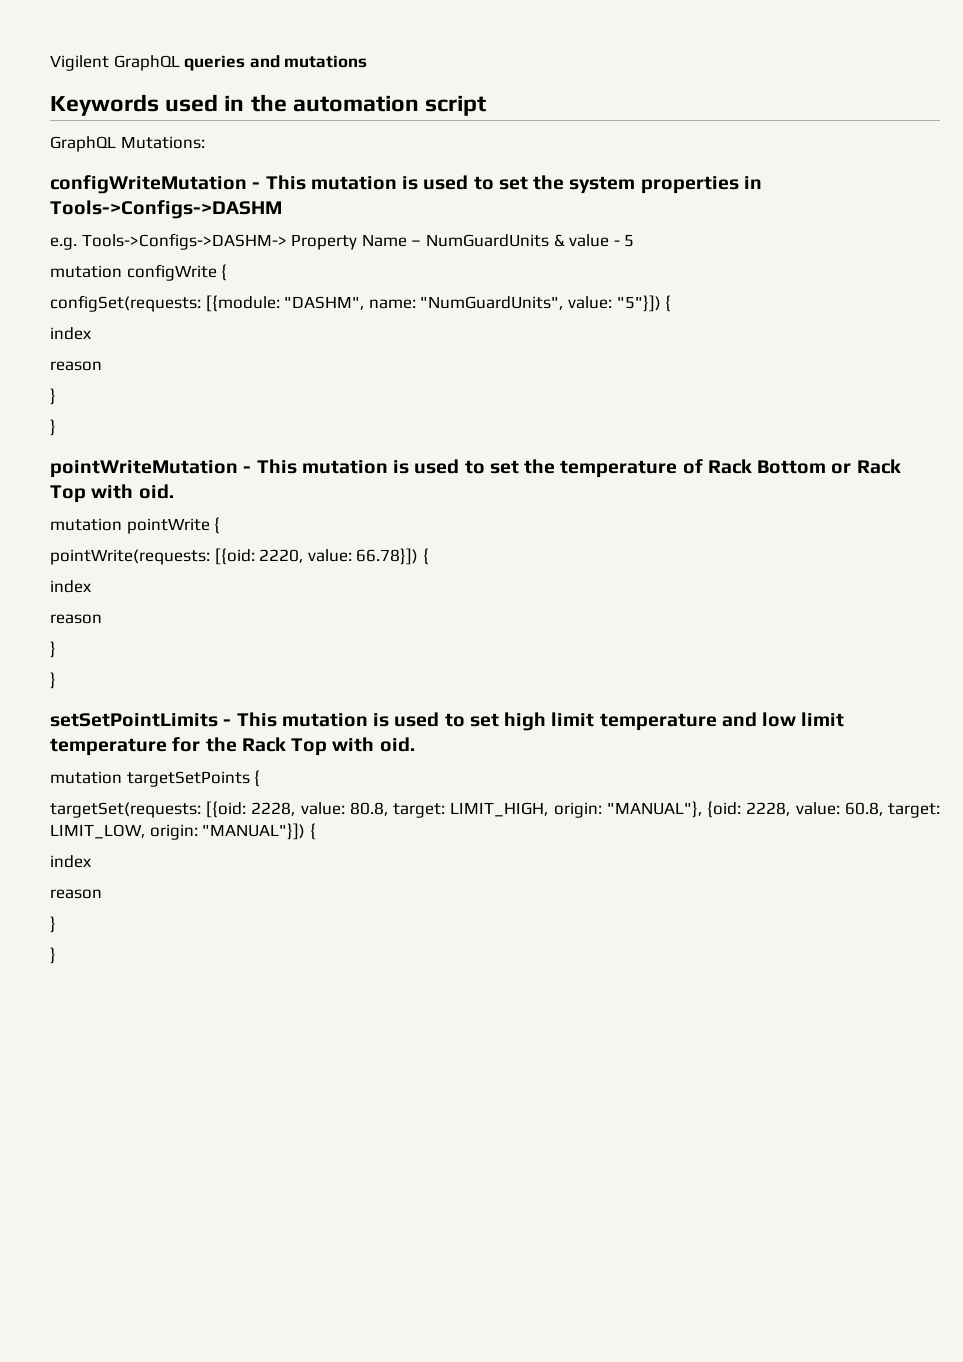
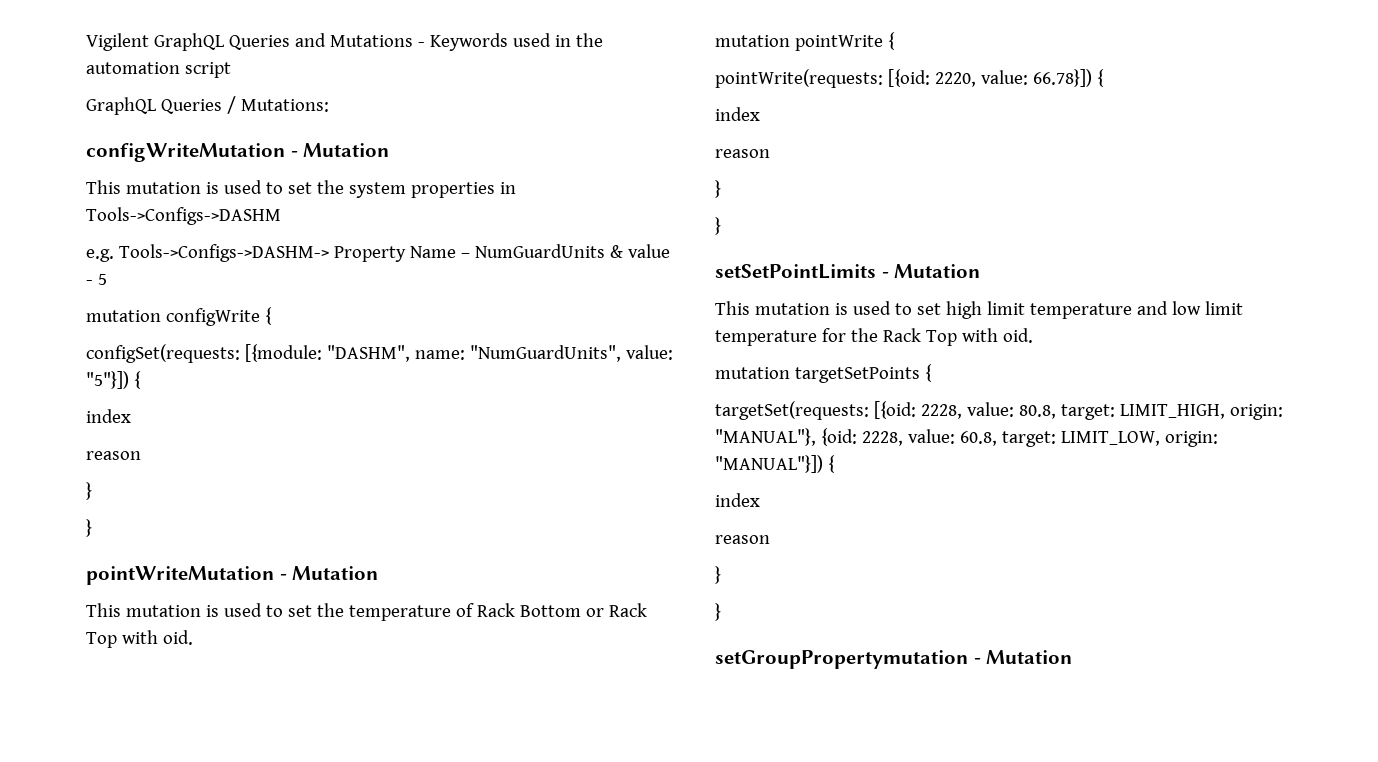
[184,55,368,71] queries and mutations // -> [228,33,425,50] Queries and Mutations -
(116, 144) none -> [160,96,236,114] Queries /
(261, 185) none -> [303,143,390,157] Mutation //
(252, 469) none -> [292,566,379,580] Mutation //
(232, 722) none -> [894,264,981,278] Mutation //
(56, 955) none -> [715,650,1073,669] // setGroupPropertymutation - Mutation

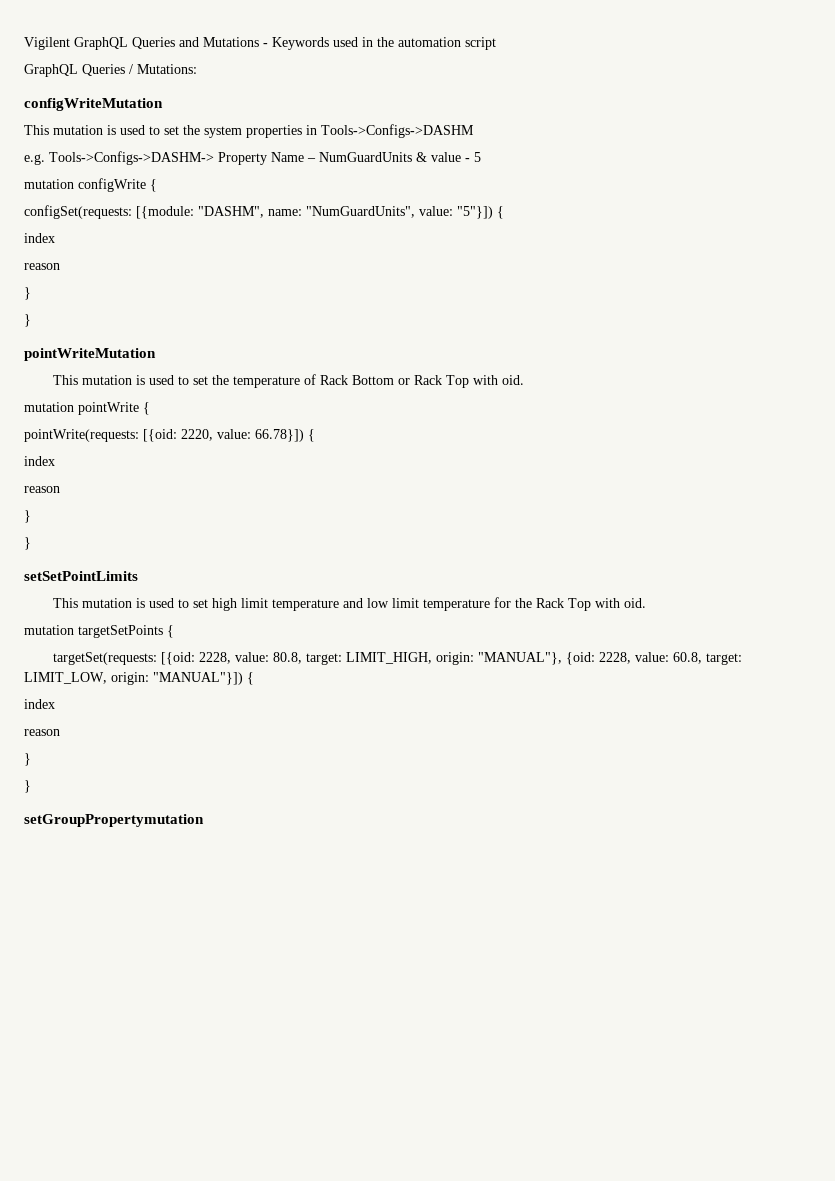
[290,143,390,157] - Mutation -> (163, 104) none
[279,566,379,580] - Mutation -> (156, 354) none
[881,264,981,278] - Mutation -> (138, 576) none
[973,650,1073,664] - Mutation -> (204, 820) none

